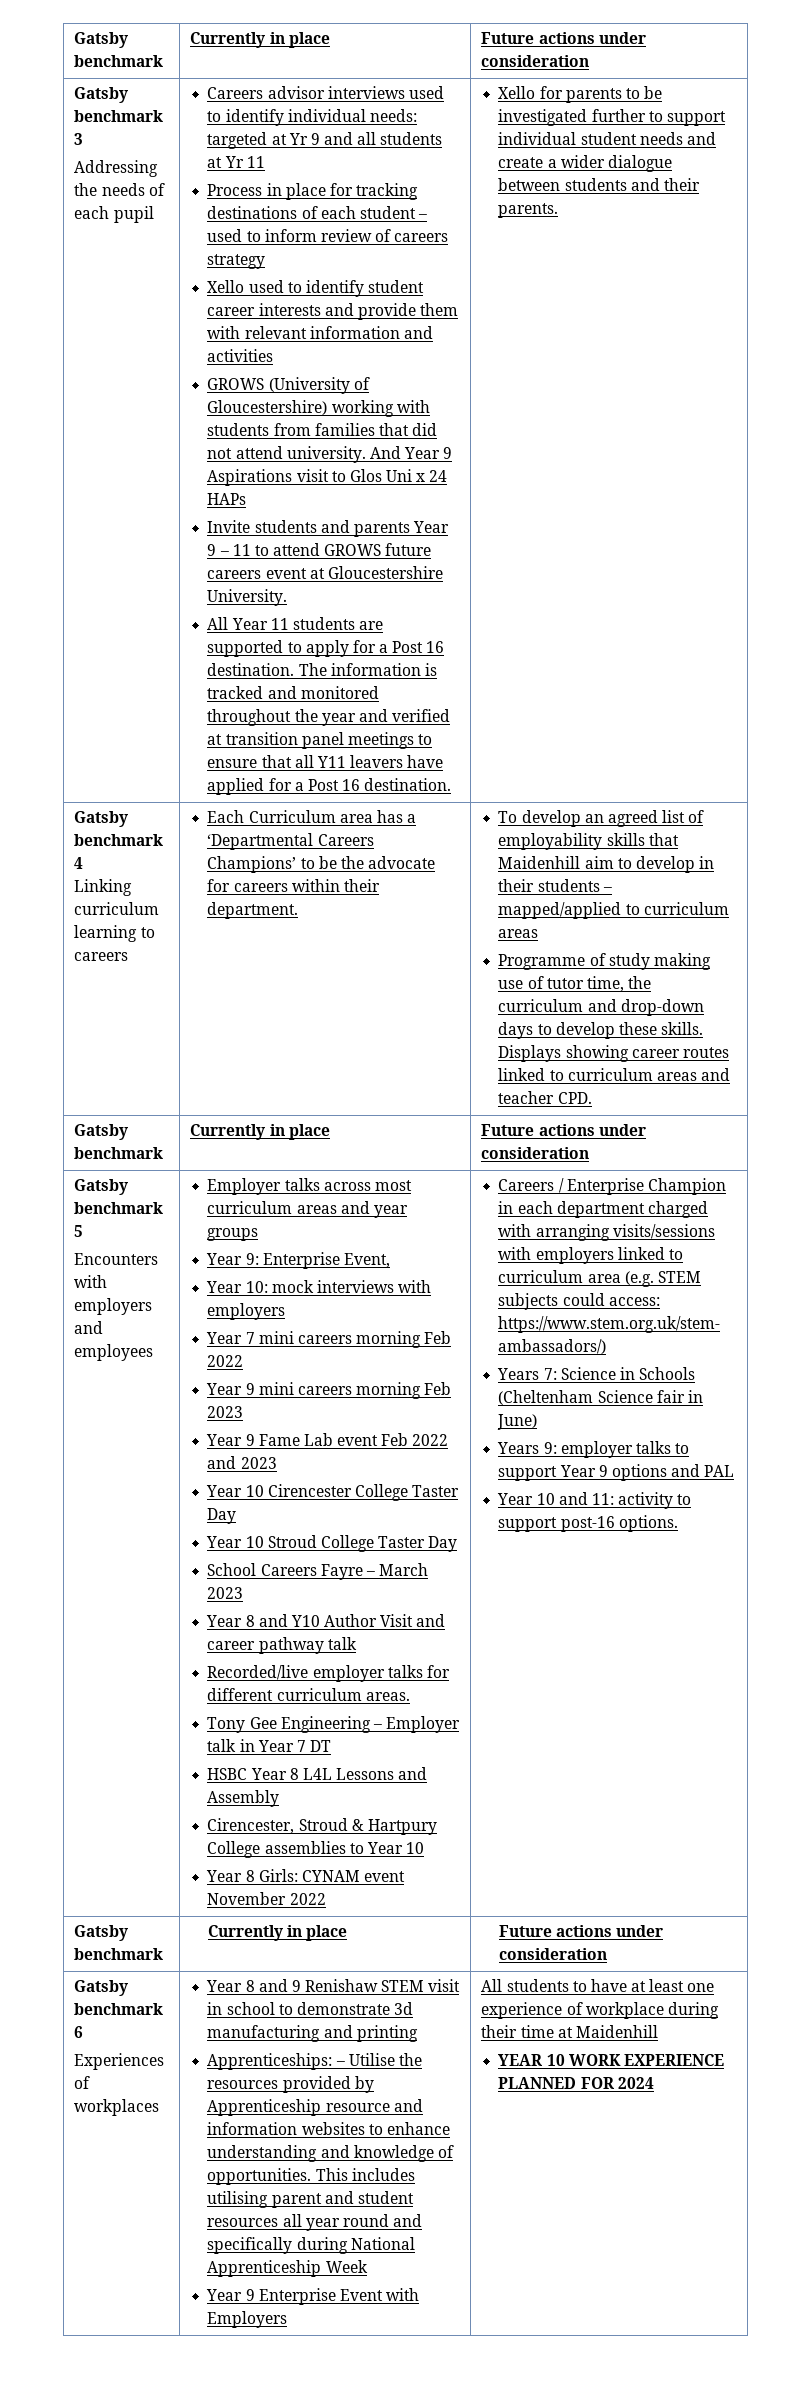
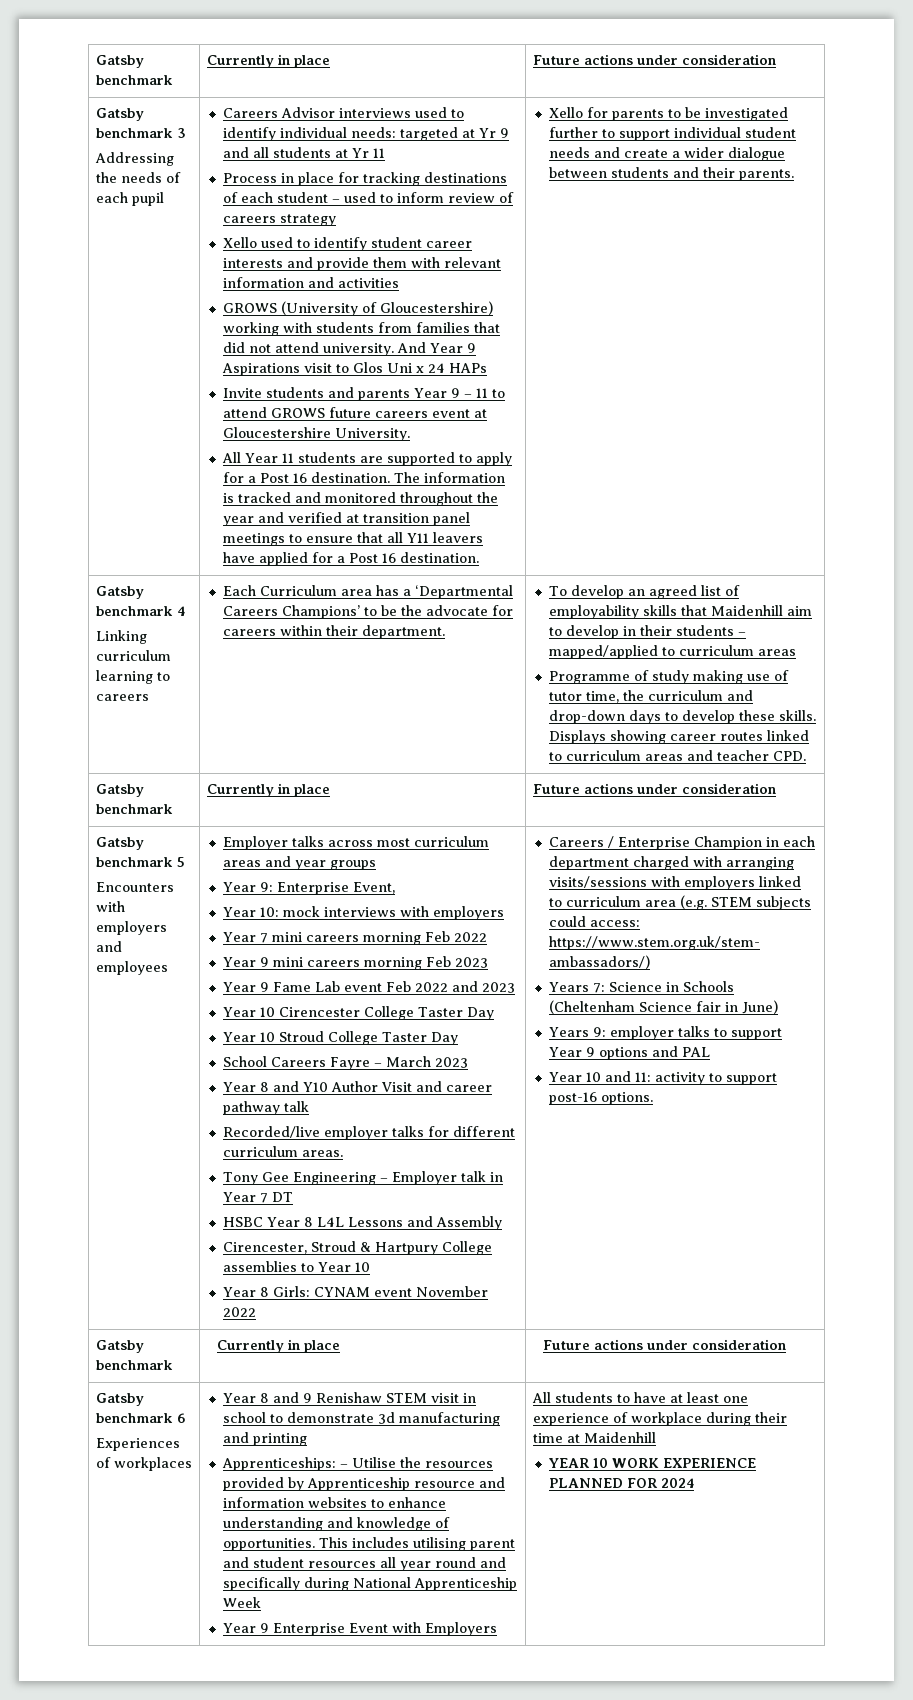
[267,86,325,99] advisor -> [280,107,335,118] Advisor

